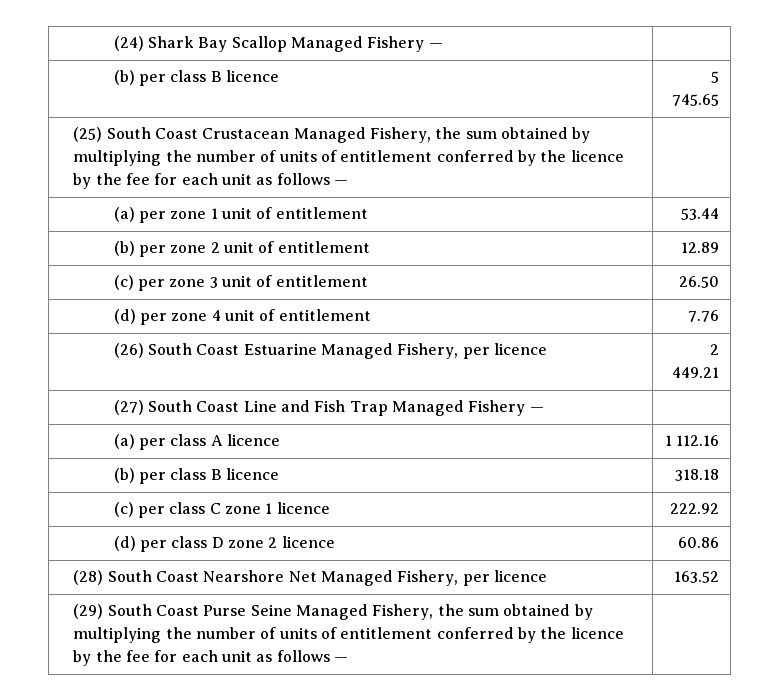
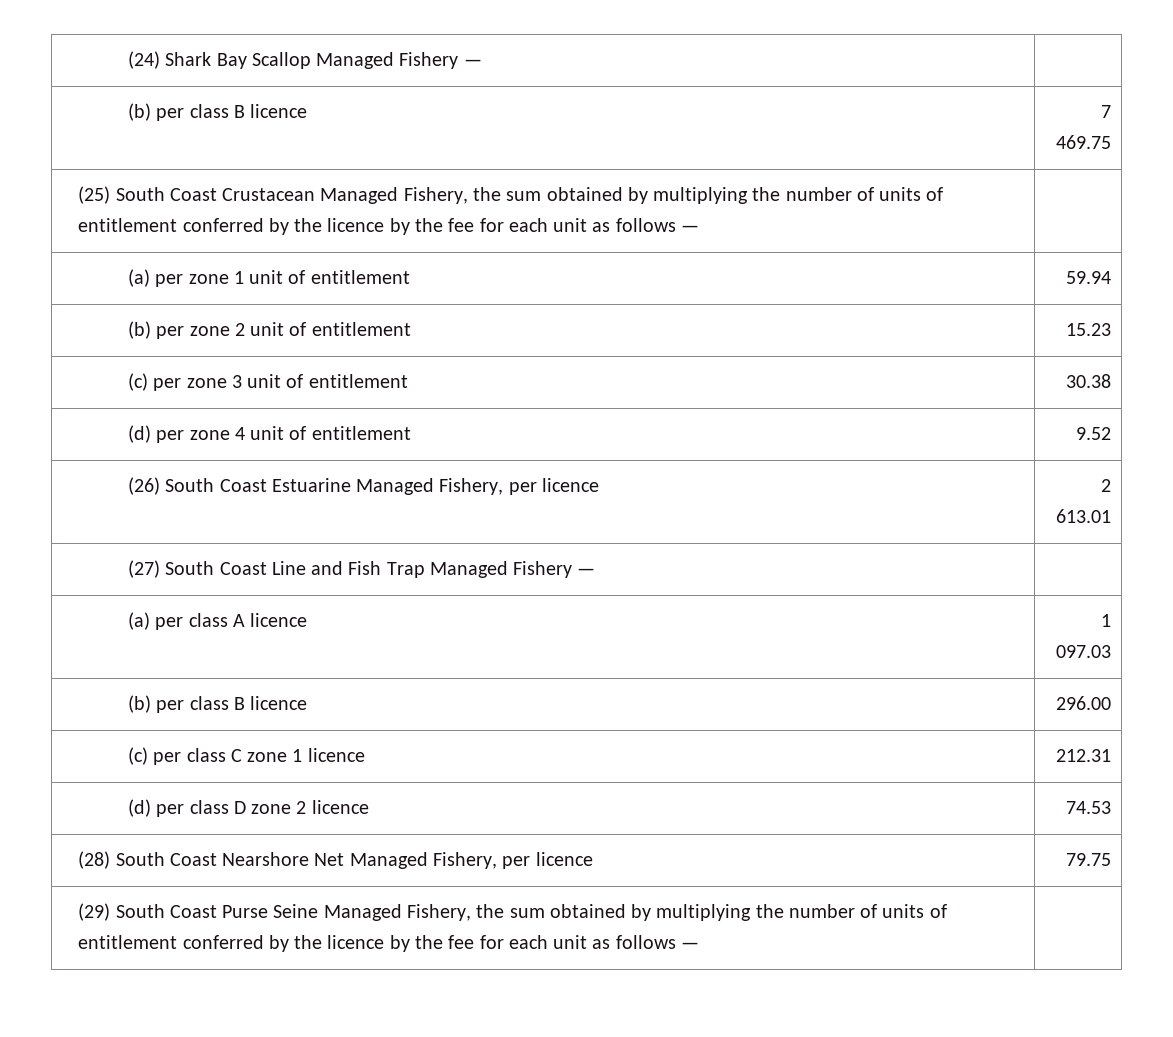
[711,71,720,83] [672,94,720,106] 5 745.65 -> [1101,105,1112,118] [1056,135,1112,149] 7 469.75
[681,208,720,220] 53.44 -> [1066,271,1112,284] 59.94
[681,242,720,253] 12.89 -> [1066,323,1112,336] 15.23
[679,276,720,288] 26.50 -> [1066,374,1112,388] 30.38
[688,310,720,322] 7.76 -> [1076,427,1112,440] 9.52
[672,367,720,378] 449.21 -> [1056,509,1112,523] 613.01
[676,435,720,446] [113,468,279,484] [675,469,720,481] 112.16 // (b) per class B licence | 318.18 -> [1056,645,1112,658] [128,695,308,713] [1056,696,1112,710] 097.03 // (b) per class B licence | 296.00
[670,503,720,514] 222.92 -> [1056,749,1112,762] 212.31
[678,537,720,548] 60.86 -> [1066,801,1112,814] 74.53
[674,571,720,583] 163.52 -> [1066,853,1112,866] 79.75

